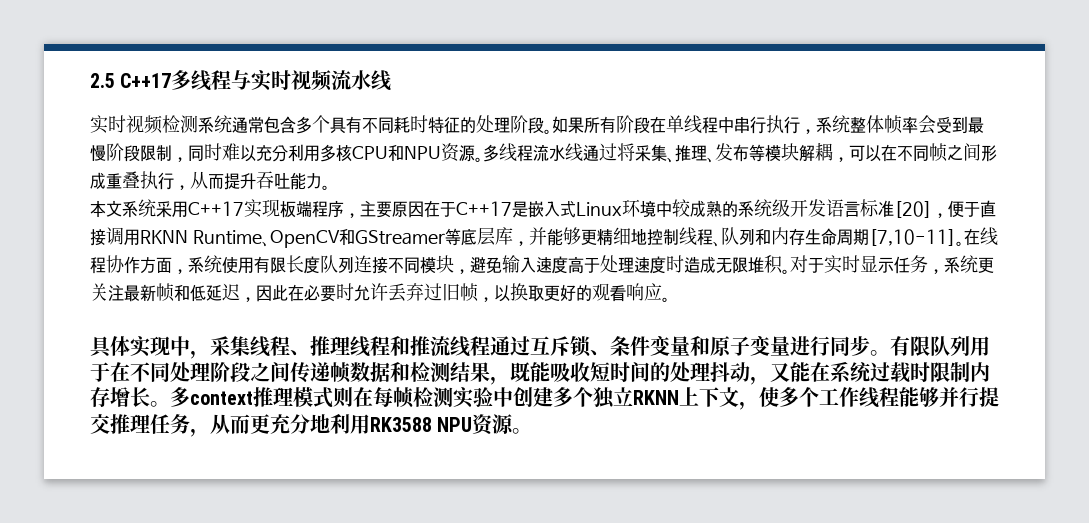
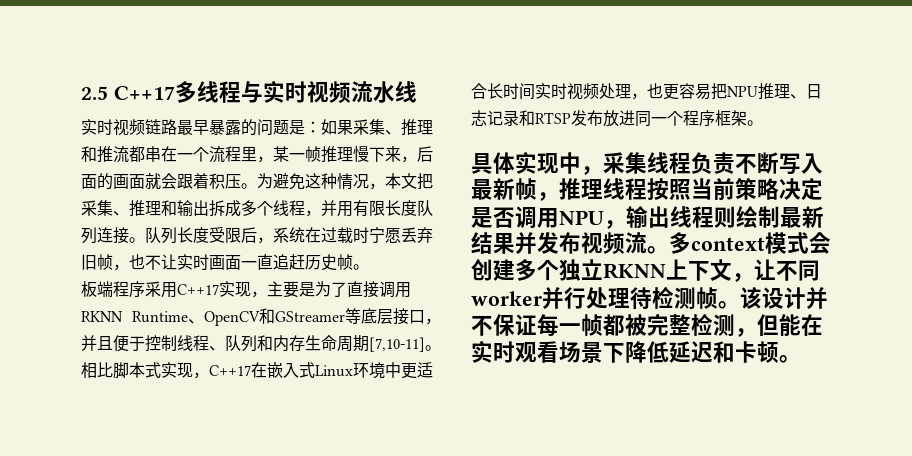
[162,115,984,134] [90,142,997,163] [90,171,330,190] [90,199,156,218] 检测系统通常包含多个具有不同耗时特征的处理阶段。如果所有阶段在单线程中串行执行，系统整体帧率会受到最慢阶段限制，同时难以充分利用多核CPU和NPU资源。多线程流水线通过将采集、推理、发布等模块解耦，可以在不同帧之间形成重叠执行，从而提升吞吐能力。 // 本文系统 -> [145,119,433,136] [81,145,433,163] [81,173,433,190] [81,200,433,217] [81,227,433,244] [81,254,369,271] [81,281,145,298] 链路最早暴露的问题是：如果采集、推理和推流都串在一个流程里，某一帧推理慢下来，后面的画面就会跟着积压。为避免这种情况，本文把采集、推理和输出拆成多个线程，并用有限长度队列连接。队列长度受限后，系统在过载时宁愿丢弃旧帧，也不让实时画面一直追赶历史帧。 // 板端程序
[280,199,980,218] 板端程序，主要原因在于C++17是嵌入式Linux环境中较成熟的系统级开发语言标准[20]，便于 -> [251,281,347,298] ，主要是为了
[494,227,647,246] 库，并能够更精细地 -> [393,308,441,325] [81,335,145,352] 接口，并且便于
[963,227,998,246] [90,255,994,274] [90,283,662,302] 在线程协作方面，系统使用有限长度队列连接不同模块，避免输入速度高于处理速度时造成无限堆积。对于实时显示任务，系统更关注最新帧和低延迟，因此在必要时允许丢弃过旧帧，以换取更好的观看响应 -> [81,362,433,379] [471,83,822,100] [471,110,747,127] 相比脚本式实现，C++17在嵌入式Linux环境中更适合长时间实时视频处理，也更容易把NPU推理、日志记录和RTSP发布放进同一个程序框架
[290,335,990,357] [90,361,990,385] [90,387,513,408] 、推理线程和推流线程通过互斥锁、条件变量和原子变量进行同步。有限队列用于在不同处理阶段之间传递帧数据和检测结果，既能吸收短时间的处理抖动，又能在系统过载时限制内存增长。多context推理模式则在每帧检测实验中 -> [691,152,823,175] [471,178,823,201] [471,205,824,229] [471,232,831,255] 负责不断写入最新帧，推理线程按照当前策略决定是否调用NPU，输出线程则绘制最新结果并发布视频流。多context模式会
[759,387,999,408] [90,413,515,437] 使多个工作线程能够并行提交推理任务，从而更充分地利用RK3588 NPU资源 -> [754,259,820,281] [471,286,828,310] [471,313,823,337] [471,340,779,363] 让不同worker并行处理待检测帧。该设计并不保证每一帧都被完整检测，但能在实时观看场景下降低延迟和卡顿

